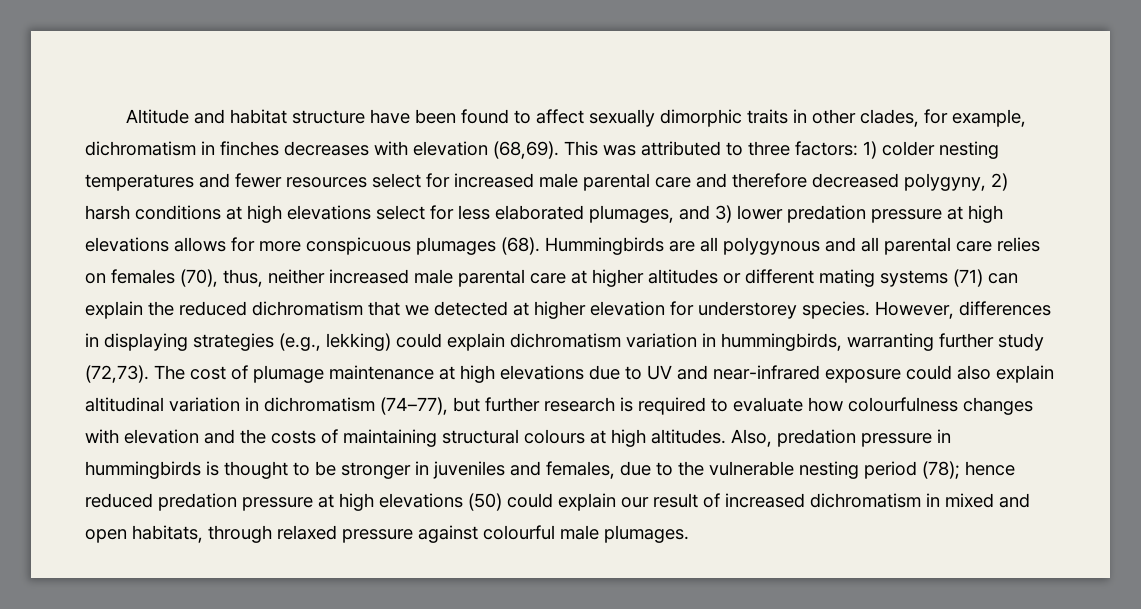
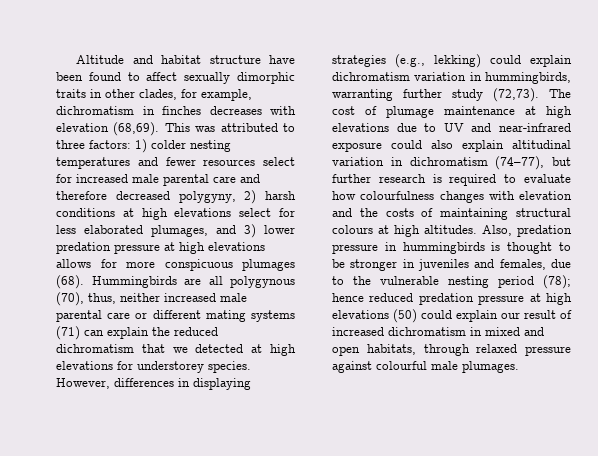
[825,237,1040,255] [85,269,175,284] and all parental care relies on females -> (295, 282) none
[571,269,718,287] at higher altitudes -> (131, 315) none
[534,301,665,319] higher elevation -> [270,344,296,356] [56,361,113,370] high elevations

